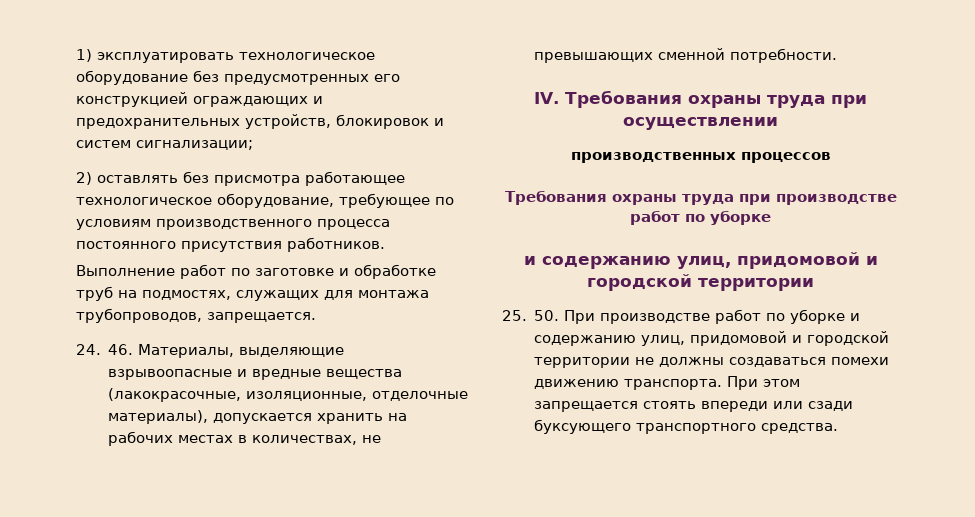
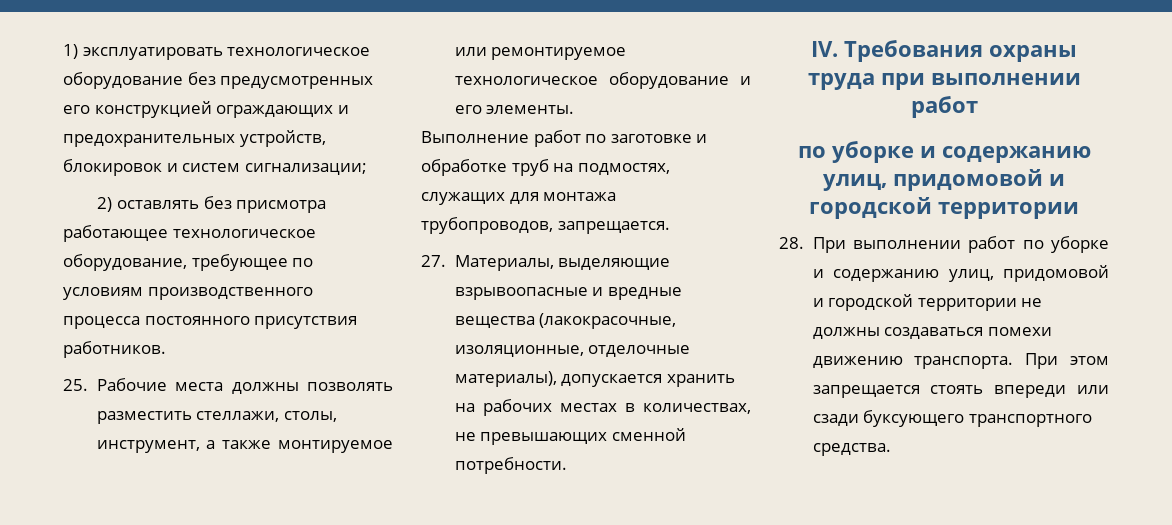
(385, 244) none -> [63,378,393,394] [96,411,337,424] [96,440,393,453] [454,47,627,60] [454,72,751,89] [454,105,575,114] // 25. Рабочие места должны позволять разместить стеллажи, столы, инструмент, а также монтируемое или ремонтируемое технологическое оборудование и его элементы.
[76,344,134,355] 24. 46. -> [421,255,446,267] 27.
[623,117,778,130] [570,152,831,163] [504,190,897,205] [630,210,771,225] осуществлении // производственных процессов // Требования охраны труда при производстве работ по уборке // -> [930,73,1081,85] [910,96,978,118] [797,141,914,163] выполнении работ // по уборке
[502,310,711,324] 25. 50. При производстве -> [779,237,961,253] 28. При выполнении

